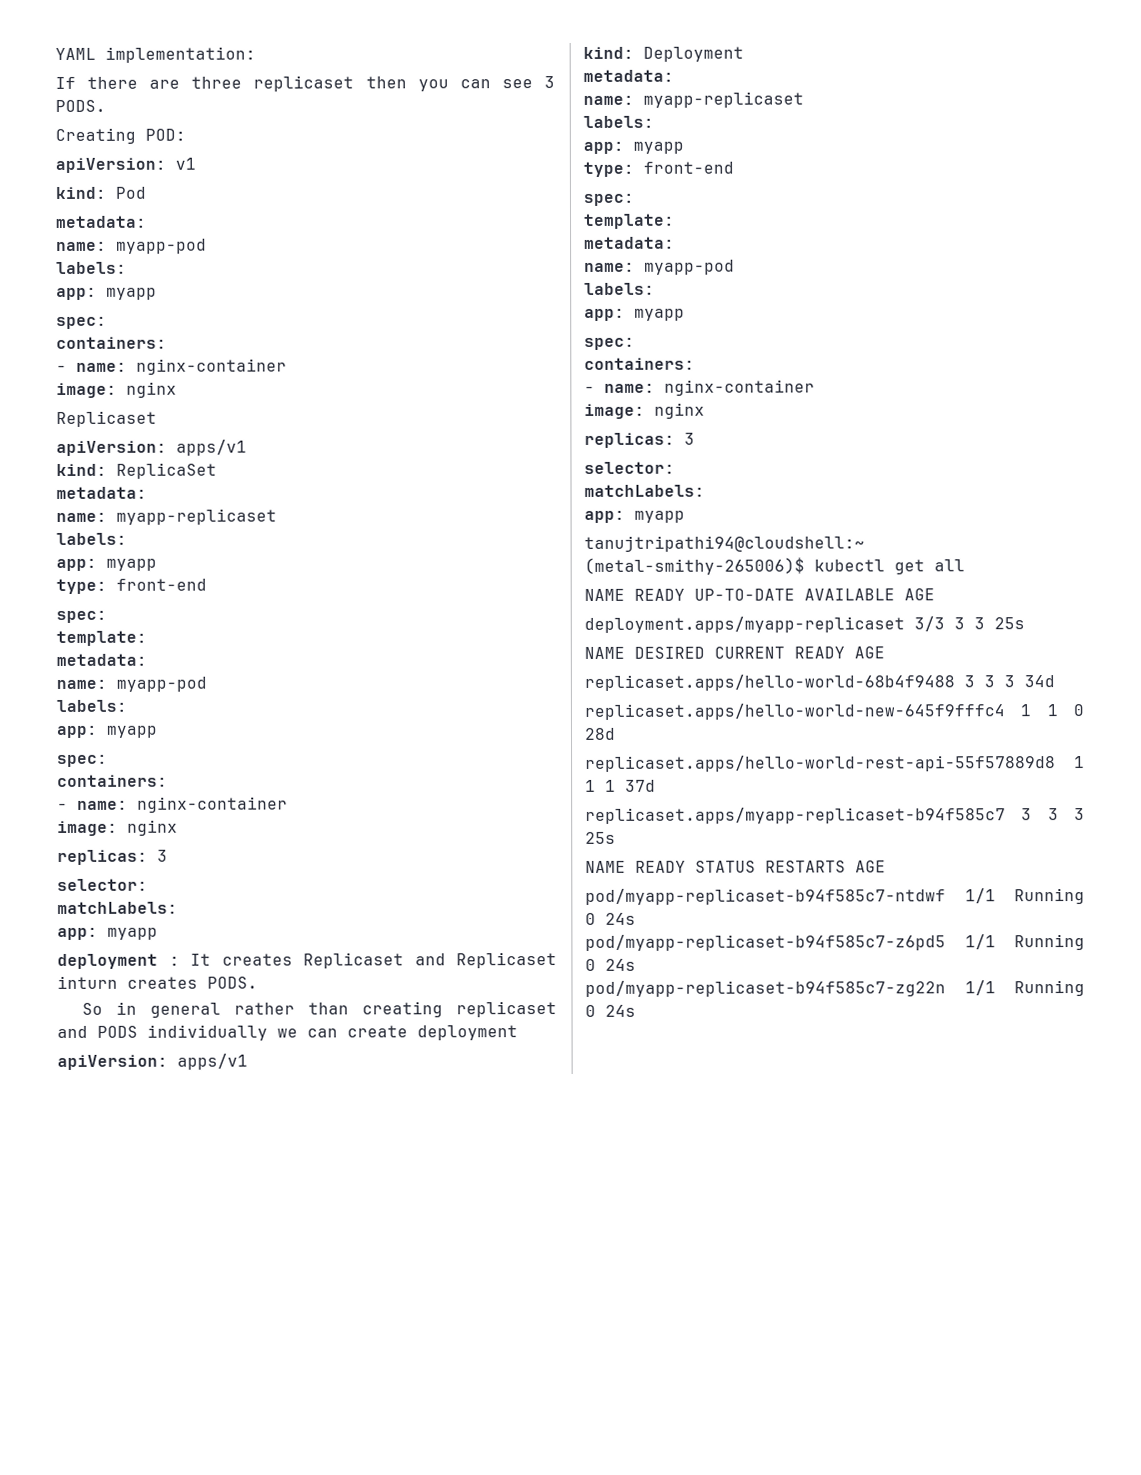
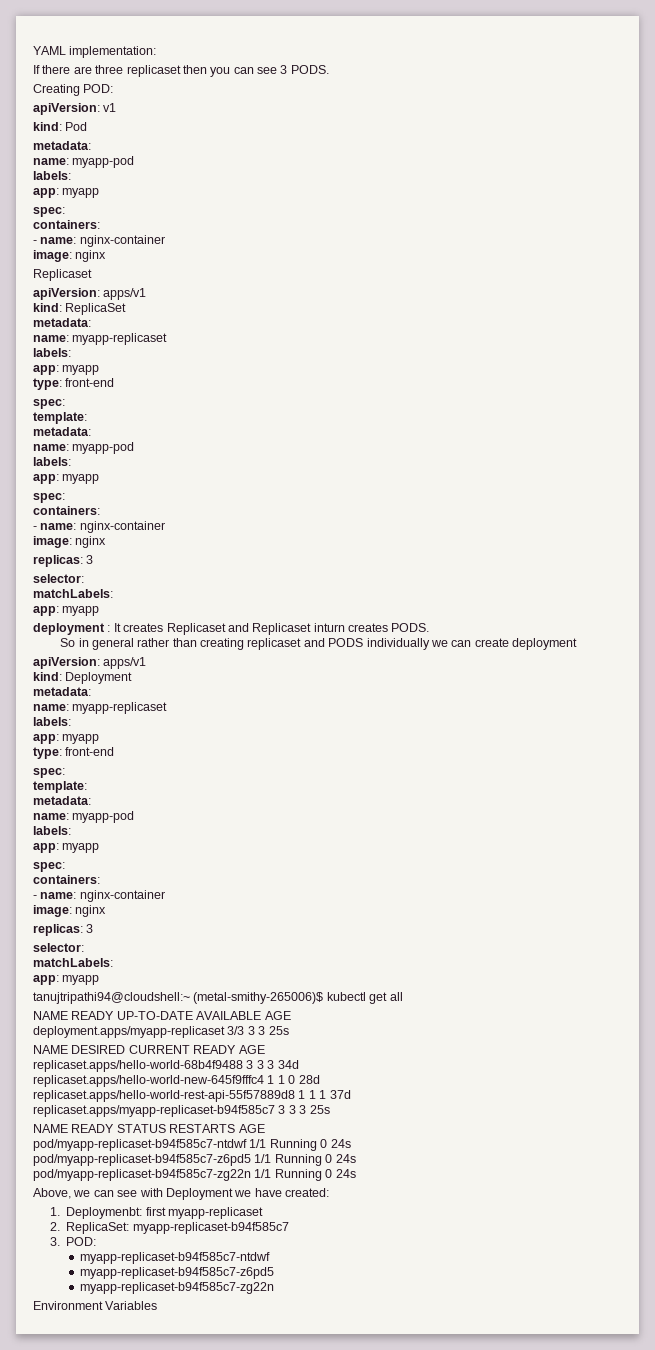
(636, 1010) none -> [33,1188,329,1200] [49,1207,263,1219] [49,1222,289,1234] [49,1237,97,1246] [79,1252,270,1264] [79,1267,274,1279] [79,1282,274,1294] [33,1301,158,1310] // Above, we can see with Deployment we have created: // 1. Deploymenbt: first myapp-replicaset // 2. ReplicaSet: myapp-replicaset-b94f585c7 // 3. POD: // myapp-replicaset-b94f585c7-ntdwf // myapp-replicaset-b94f585c7-z6pd5 // myapp-replicaset-b94f585c7-zg22n // Environment Variables

